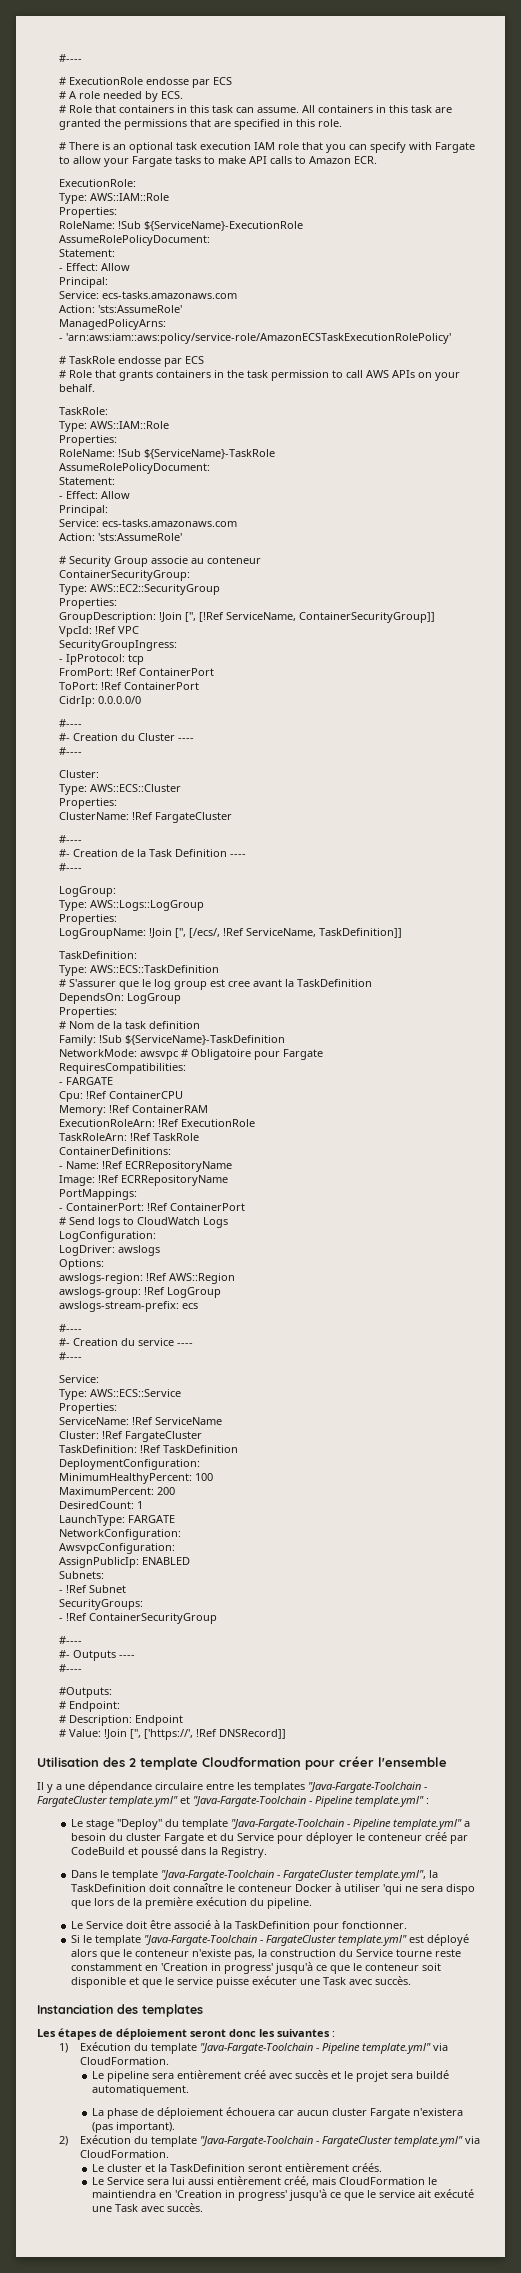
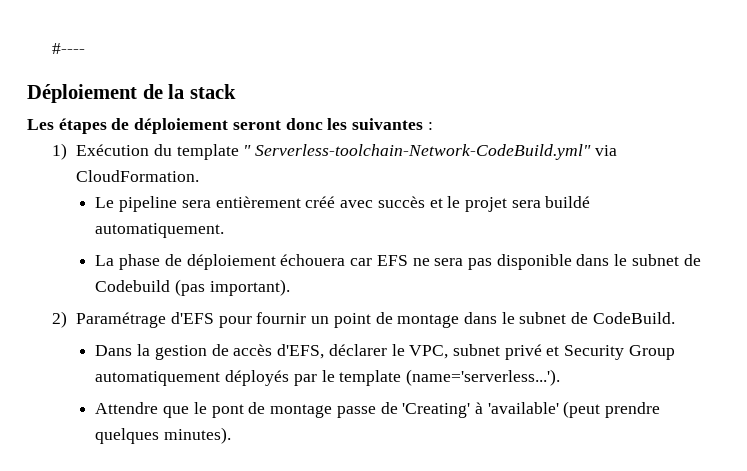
[58,54,82,62] [58,77,232,88] [58,91,183,102] [58,105,452,113] [58,119,342,130] [58,142,475,153] [58,156,377,167] [58,179,136,187] [58,193,169,204] [58,207,117,218] [58,221,303,231] [58,235,210,246] [58,249,115,257] [58,263,130,271] [58,277,108,288] [58,291,237,299] [58,305,182,313] [58,319,166,330] [58,333,451,344] [58,356,204,367] [58,370,460,381] [58,384,95,392] [58,407,108,415] [58,421,169,432] [58,435,117,446] [58,449,275,459] [58,463,210,474] [58,477,115,485] [58,491,130,499] [58,505,108,516] [58,519,237,527] [58,533,182,541] [58,556,261,567] [58,570,190,581] [58,584,220,595] [58,598,117,609] [58,612,435,623] [58,626,139,637] [58,640,177,651] [58,654,144,665] [58,668,214,676] [58,682,199,690] [58,696,141,707] [58,719,82,727] [58,733,194,741] [58,747,82,755] [58,770,99,778] [58,784,181,795] [58,798,117,809] [58,812,232,823] [58,835,82,843] [58,849,246,857] [58,863,82,871] [58,886,116,897] [58,900,204,911] [58,914,117,925] [58,928,402,939] [58,951,137,959] [58,965,219,976] [58,979,372,990] [58,993,181,1004] [58,1007,117,1018] [58,1021,200,1029] [58,1035,285,1046] [58,1049,323,1060] [58,1063,186,1074] [58,1077,113,1085] [58,1091,183,1102] [58,1105,208,1116] [58,1119,255,1127] [58,1133,199,1141] [58,1147,171,1155] [58,1161,232,1172] [58,1175,228,1186] [58,1189,137,1200] [58,1203,245,1211] [58,1217,228,1228] [58,1231,156,1242] [58,1245,160,1256] [58,1259,104,1270] [58,1273,235,1284] [58,1287,221,1298] [58,1301,198,1312] [58,1324,82,1332] [58,1338,193,1346] [58,1352,82,1360] [58,1375,99,1383] [58,1389,181,1400] [58,1403,117,1414] [58,1417,222,1425] [58,1431,202,1442] [58,1445,238,1453] [58,1459,200,1470] [58,1473,213,1484] [58,1487,175,1495] [58,1501,143,1509] [58,1515,175,1526] [58,1529,181,1540] [58,1543,175,1554] [58,1557,190,1568] [58,1571,104,1579] [58,1585,126,1593] [58,1599,143,1610] [58,1613,217,1624] [58,1636,82,1644] [58,1650,135,1661] [58,1664,82,1672] [58,1687,112,1698] [58,1701,120,1712] [58,1715,183,1726] [58,1729,286,1740] [37,1756,447,1770] [37,1781,428,1793] [37,1796,429,1807] [70,1819,470,1830] [70,1832,468,1844] [70,1846,267,1858] [70,1870,438,1881] [70,1883,475,1895] [70,1897,312,1909] [70,1920,407,1932] [70,1934,469,1946] [70,1949,461,1960] [70,1962,441,1974] [70,1976,411,1988] [37,2004,203,2017] #---- // # ExecutionRole endosse par ECS // # A role needed by ECS. // # Role that containers in this task can assume. All containers in this task are granted the permissions that are specified in this role. // # There is an optional task execution IAM role that you can specify with Fargate to allow your Fargate tasks to make API calls to Amazon ECR. // ExecutionRole: // Type: AWS::IAM::Role // Properties: // RoleName: !Sub ${ServiceName}-ExecutionRole // AssumeRolePolicyDocument: // Statement: // - Effect: Allow // Principal: // Service: ecs-tasks.amazonaws.com // Action: 'sts:AssumeRole' // ManagedPolicyArns: // - 'arn:aws:iam::aws:policy/service-role/AmazonECSTaskExecutionRolePolicy' // # TaskRole endosse par ECS // # Role that grants containers in the task permission to call AWS APIs on your behalf. // TaskRole: // Type: AWS::IAM::Role // Properties: // RoleName: !Sub ${ServiceName}-TaskRole // AssumeRolePolicyDocument: // Statement: // - Effect: Allow // Principal: // Service: ecs-tasks.amazonaws.com // Action: 'sts:AssumeRole' // # Security Group associe au conteneur // ContainerSecurityGroup: // Type: AWS::EC2::SecurityGroup // Properties: // GroupDescription: !Join ['', [!Ref ServiceName, ContainerSecurityGroup]] // VpcId: !Ref VPC // SecurityGroupIngress: // - IpProtocol: tcp // FromPort: !Ref ContainerPort // ToPort: !Ref ContainerPort // CidrIp: 0.0.0.0/0 // #---- // #- Creation du Cluster ---- // #---- // Cluster: // Type: AWS::ECS::Cluster // Properties: // ClusterName: !Ref FargateCluster // #---- // #- Creation de la Task Definition ---- // #---- // LogGroup: // Type: AWS::Logs::LogGroup // Properties: // LogGroupName: !Join ['', [/ecs/, !Ref ServiceName, TaskDefinition]] // TaskDefinition: // Type: AWS::ECS::TaskDefinition // # S'assurer que le log group est cree avant la TaskDefinition // DependsOn: LogGroup // Properties: // # Nom de la task definition // Family: !Sub ${ServiceName}-TaskDefinition // NetworkMode: awsvpc # Obligatoire pour Fargate // RequiresCompatibilities: // - FARGATE // Cpu: !Ref ContainerCPU // Memory: !Ref ContainerRAM // ExecutionRoleArn: !Ref ExecutionRole // TaskRoleArn: !Ref TaskRole // ContainerDefinitions: // - Name: !Ref ECRRepositoryName // Image: !Ref ECRRepositoryName // PortMappings: // - ContainerPort: !Ref ContainerPort // # Send logs to CloudWatch Logs // LogConfiguration: // LogDriver: awslogs // Options: // awslogs-region: !Ref AWS::Region // awslogs-group: !Ref LogGroup // awslogs-stream-prefix: ecs // #---- // #- Creation du service ---- // #---- // Service: // Type: AWS::ECS::Service // Properties: // ServiceName: !Ref ServiceName // Cluster: !Ref FargateCluster // TaskDefinition: !Ref TaskDefinition // DeploymentConfiguration: // MinimumHealthyPercent: 100 // MaximumPercent: 200 // DesiredCount: 1 // LaunchType: FARGATE // NetworkConfiguration: // AwsvpcConfiguration: // AssignPublicIp: ENABLED // Subnets: // - !Ref Subnet // SecurityGroups: // - !Ref ContainerSecurityGroup // #---- // #- Outputs ---- // #---- // #Outputs: // # Endpoint: // # Description: Endpoint // # Value: !Join ['', ['https://', !Ref DNSRecord]] // Utilisation des 2 template Cloudformation pour créer l'ensemble // Il y a une dépendance circulaire entre les templates "Java-Fargate-Toolchain - FargateCluster template.yml" et "Java-Fargate-Toolchain - Pipeline template.yml" : // Le stage "Deploy" du template "Java-Fargate-Toolchain - Pipeline template.yml" a besoin du cluster Fargate et du Service pour déployer le conteneur créé par CodeBuild et poussé dans la Registry. // Dans le template "Java-Fargate-Toolchain - FargateCluster template.yml", la TaskDefinition doit connaître le conteneur Docker à utiliser 'qui ne sera dispo que lors de la première exécution du pipeline. // Le Service doit être associé à la TaskDefinition pour fonctionner. // Si le template "Java-Fargate-Toolchain - FargateCluster template.yml" est déployé alors que le conteneur n'existe pas, la construction du Service tourne reste constamment en 'Creation in progress' jusqu'à ce que le conteneur soit disponible et que le service puisse exécuter une Task avec succès. // Instanciation des templates -> [51,43,85,54] [27,84,236,103] #---- // Déploiement de la stack
[199,2043,431,2054] "Java-Fargate-Toolchain - Pipeline template.yml" -> [243,144,592,160] " Serverless-toolchain-Network-CodeBuild.yml"
[297,2108,464,2119] [92,2122,176,2133] [58,2135,480,2147] [79,2150,169,2158] [92,2163,383,2172] [92,2176,438,2186] [92,2189,475,2201] [92,2203,204,2212] aucun cluster Fargate n'existera (pas important). // 2) Exécution du template "Java-Fargate-Toolchain - FargateCluster template.yml" via CloudFormation. // Le cluster et la TaskDefinition seront entièrement créés. // Le Service sera lui aussi entièrement créé, mais CloudFormation le maintiendra en 'Creation in progress' jusqu'à ce que le service ait exécuté une Task avec succès. -> [376,254,701,270] [95,279,290,296] [51,311,675,328] [95,344,675,360] [95,369,561,386] [95,401,661,418] [95,427,232,444] EFS ne sera pas disponible dans le subnet de Codebuild (pas important). // 2) Paramétrage d'EFS pour fournir un point de montage dans le subnet de CodeBuild. // Dans la gestion de accès d'EFS, déclarer le VPC, subnet privé et Security Group automatiquement déployés par le template (name='serverless...'). // Attendre que le pont de montage passe de 'Creating' à 'available' (peut prendre quelques minutes).

